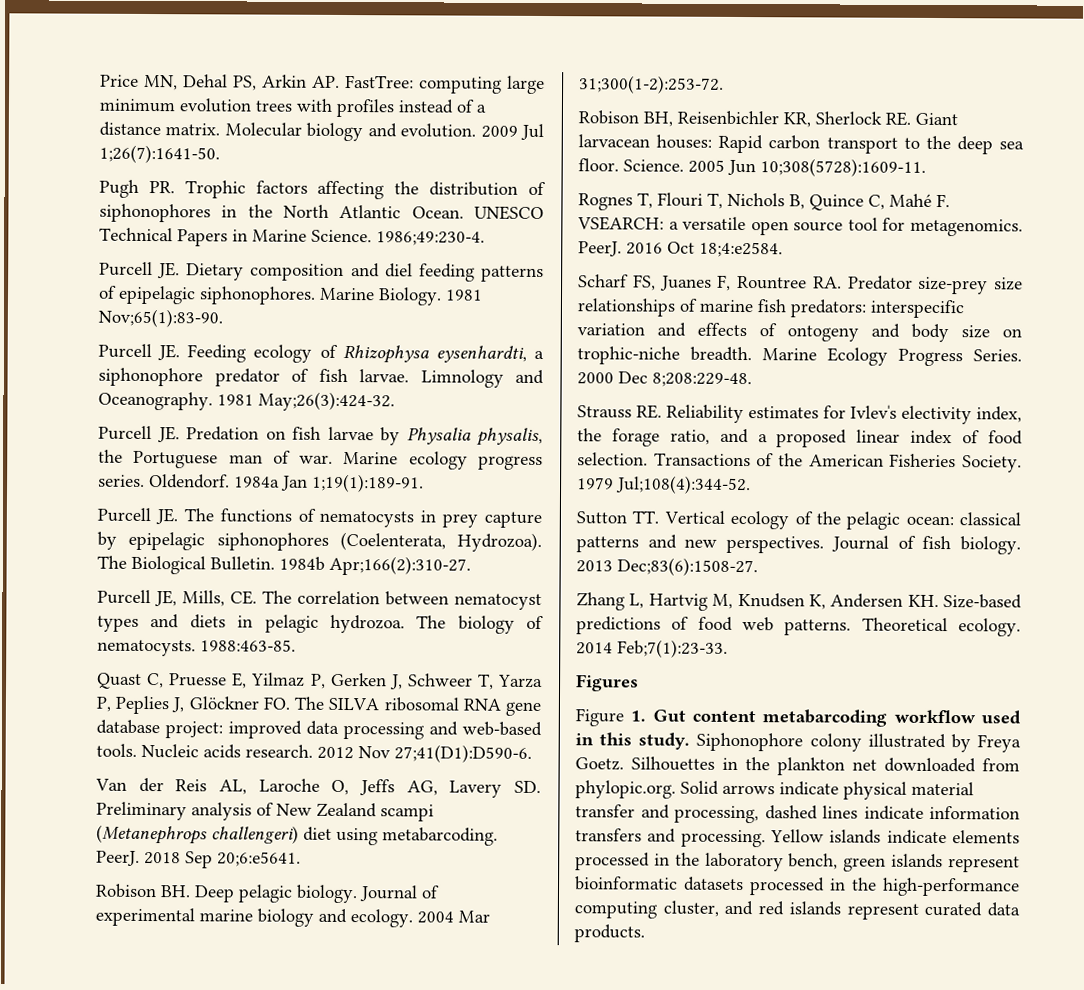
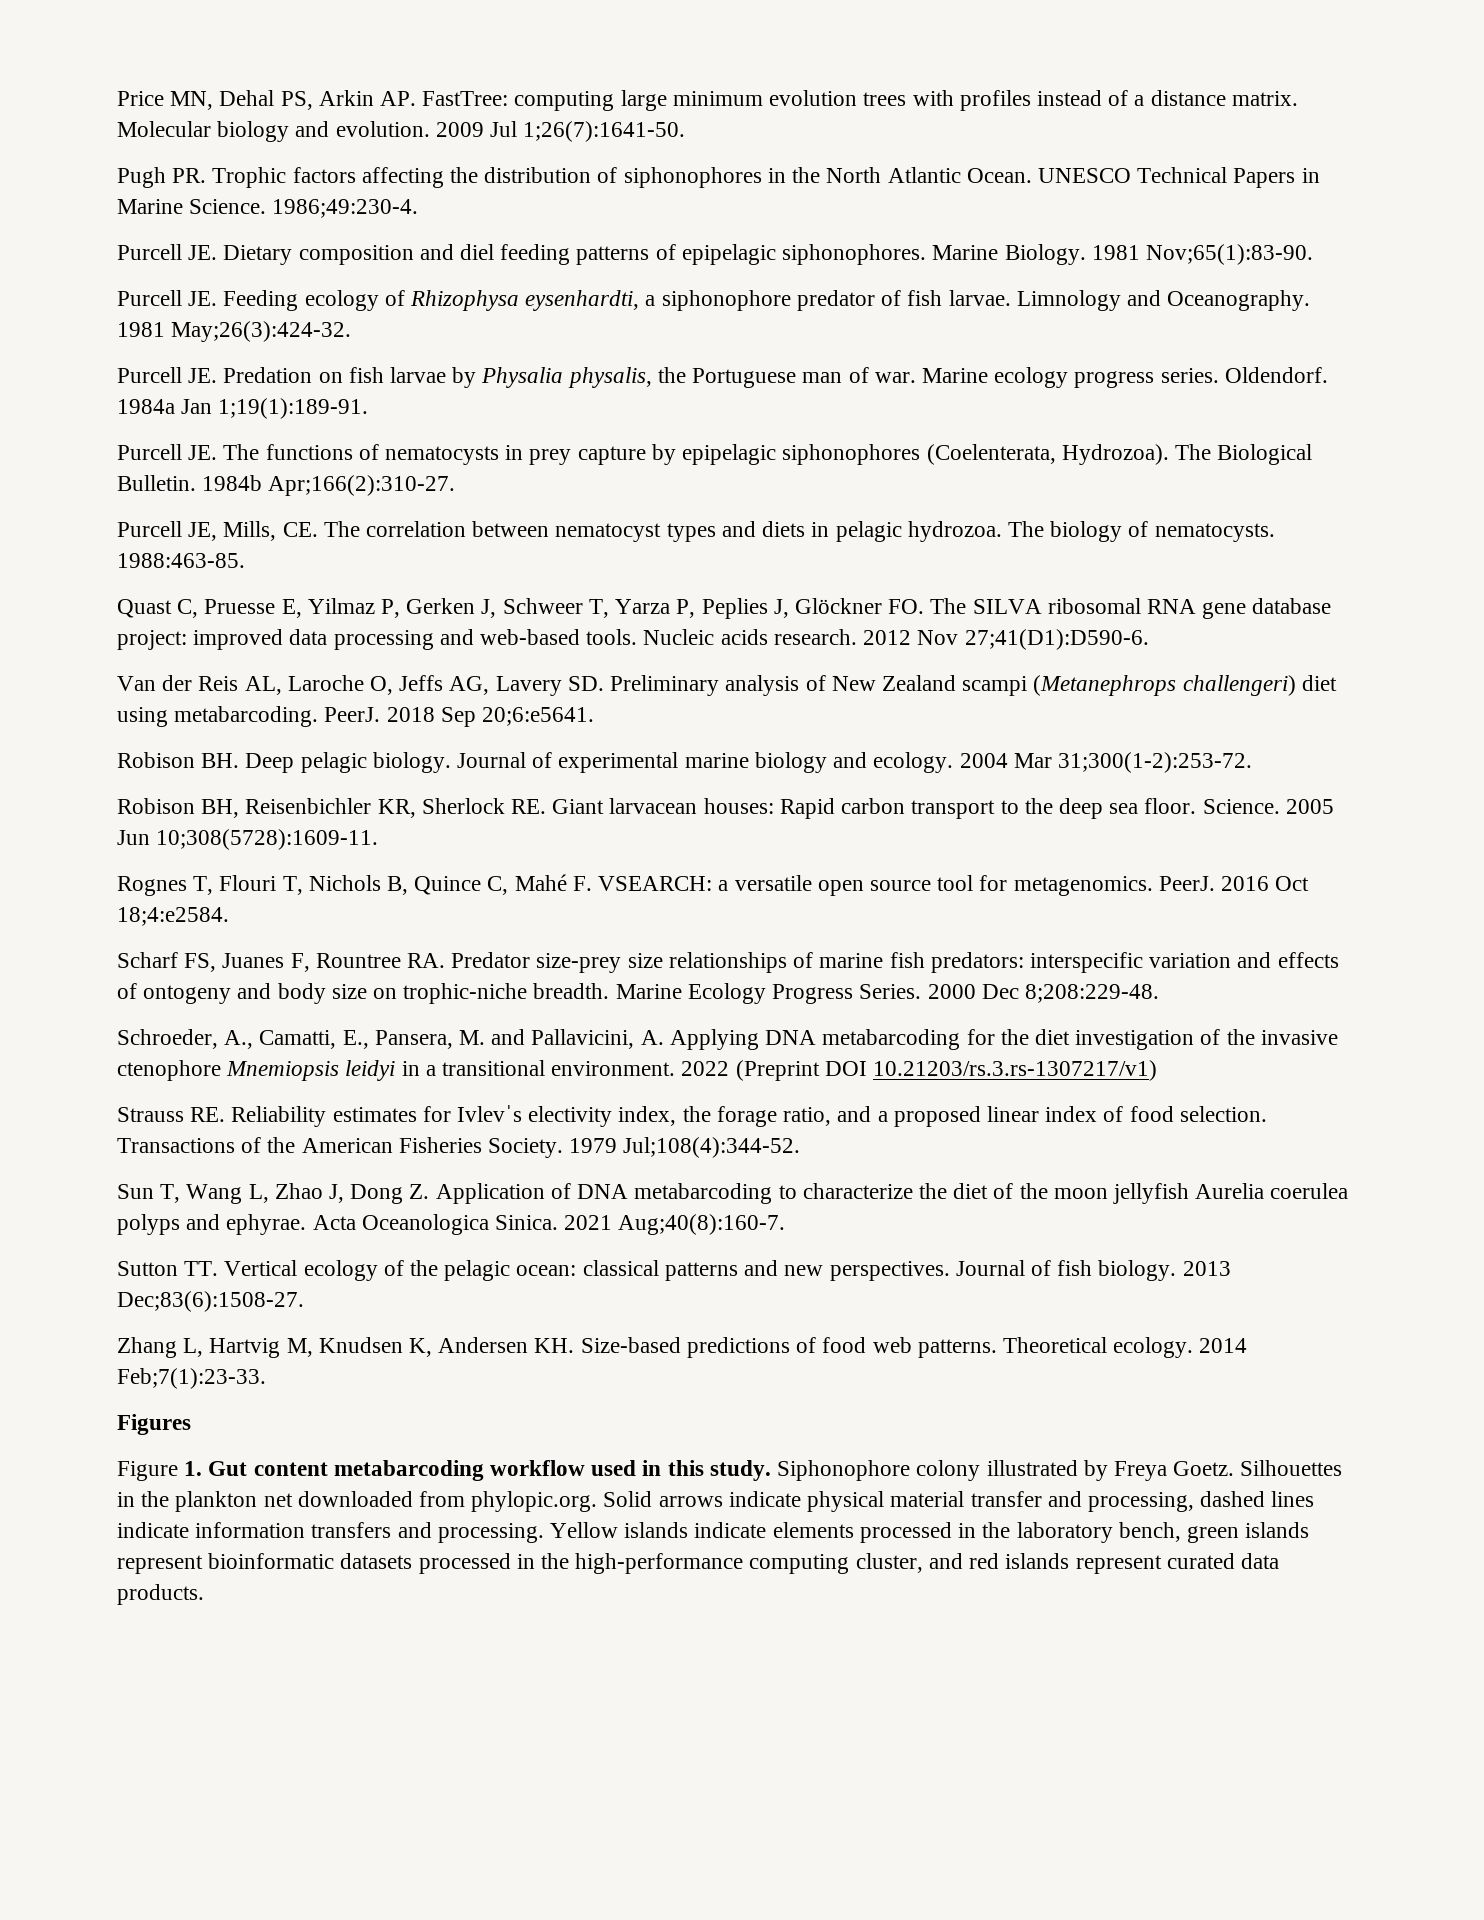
(752, 380) none -> [117,1029,1338,1050] [117,1060,1158,1081] // Schroeder, A., Camatti, E., Pansera, M. and Pallavicini, A. Applying DNA metabarcoding for the diet investigation of the invasive ctenophore Mnemiopsis leidyi in a transitional environment. 2022 (Preprint DOI 10.21203/rs.3.rs-1307217/v1)
(751, 485) none -> [117,1183,1349,1204] [117,1214,786,1235] // Sun T, Wang L, Zhao J, Dong Z. Application of DNA metabarcoding to characterize the diet of the moon jellyfish Aurelia coerulea polyps and ephyrae. Acta Oceanologica Sinica. 2021 Aug;40(8):160-7.

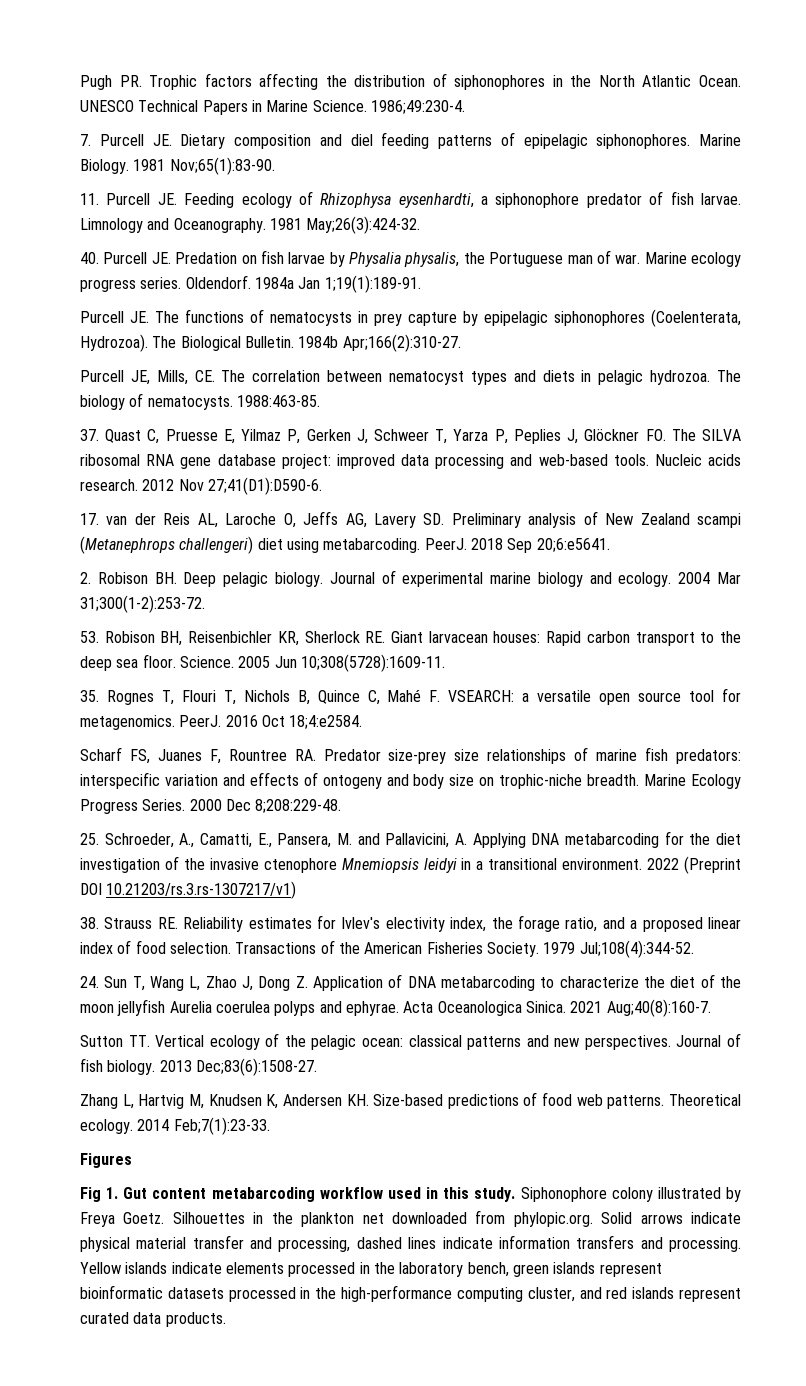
[117,90,1298,111] [117,121,686,142] Price MN, Dehal PS, Arkin AP. FastTree: computing large minimum evolution trees with profiles instead of a distance matrix. Molecular biology and evolution. 2009 Jul 1;26(7):1641-50. // -> (80, 82) none
(419, 208) none -> [80,134,91,146] 7.
(1313, 254) none -> [80,193,99,205] 11.
(352, 331) none -> [80,252,99,264] 40.
(245, 560) none -> [80,429,99,441] 37.
[117,676,156,691] Van -> [80,513,128,525] 17. van
(595, 716) none -> [80,572,91,584] 2.
(1252, 762) none -> [80,631,99,643] 53.
(379, 839) none -> [80,690,99,702] 35.
(1159, 993) none -> [80,833,99,845] 25.
(1158, 1070) none -> [80,917,99,929] 38.
(801, 1147) none -> [80,976,99,988] 24.
[117,1461,178,1481] Figure -> [80,1187,101,1202] Fig

